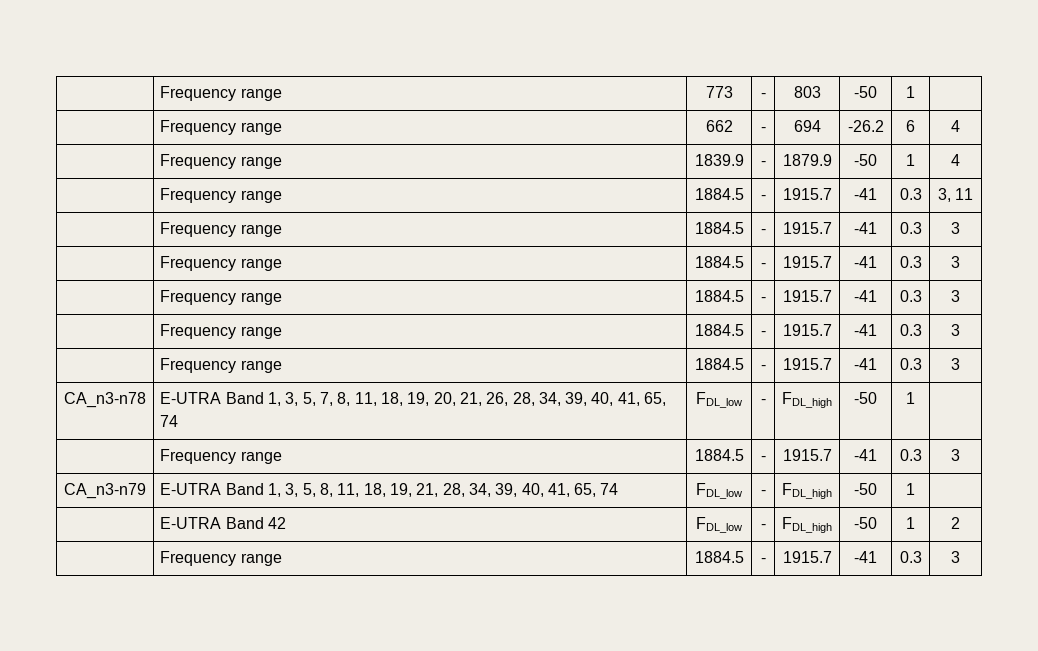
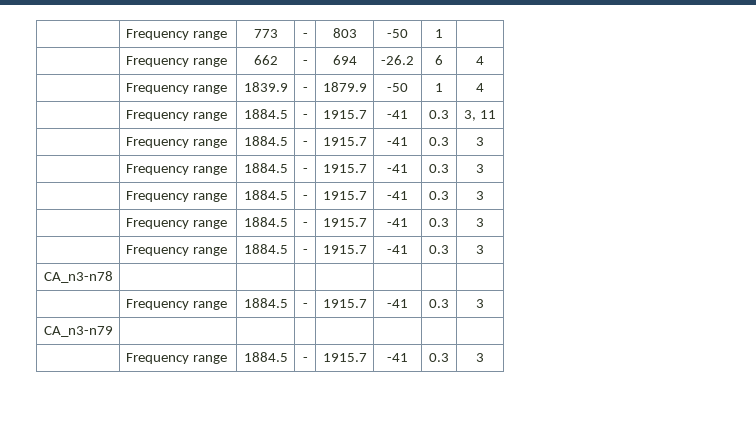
[160,392,667,406] [160,415,179,427] [695,392,742,408] [760,399,766,404] [781,392,832,408] [853,392,877,404] [906,392,915,404] E-UTRA Band 1, 3, 5, 7, 8, 11, 18, 19, 20, 21, 26, 28, 34, 39, 40, 41, 65, 74 | FDL_low | - | FDL_high | -50 | 1 -> (113, 277) | | | | |
[160,483,619,497] [695,483,742,499] [760,490,766,495] [781,483,832,499] [853,483,877,495] [906,483,915,495] [160,517,287,529] [695,517,742,533] [760,524,766,529] [781,517,832,533] [853,517,877,529] [906,517,915,529] [950,517,960,529] E-UTRA Band 1, 3, 5, 8, 11, 18, 19, 21, 28, 34, 39, 40, 41, 65, 74 | FDL_low | - | FDL_high | -50 | 1 | // | E-UTRA Band 42 | FDL_low | - | FDL_high | -50 | 1 | 2 -> (113, 331) | | | | | |

